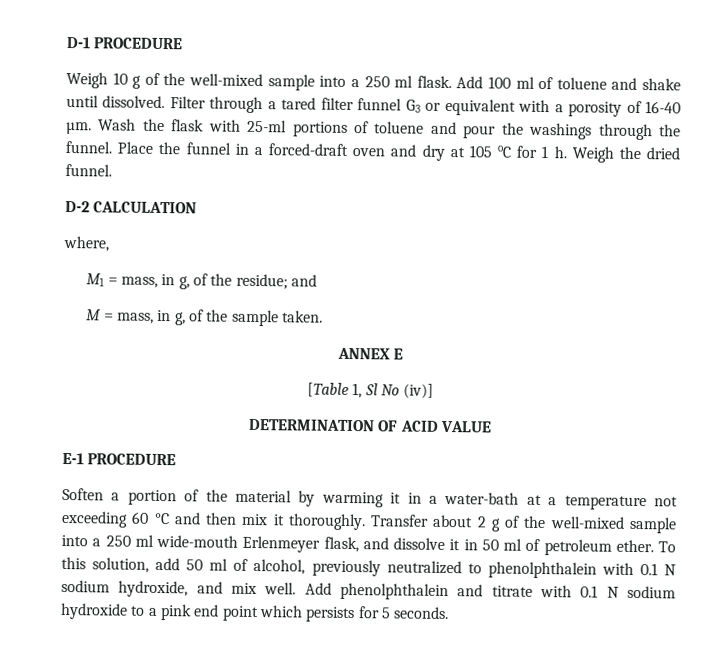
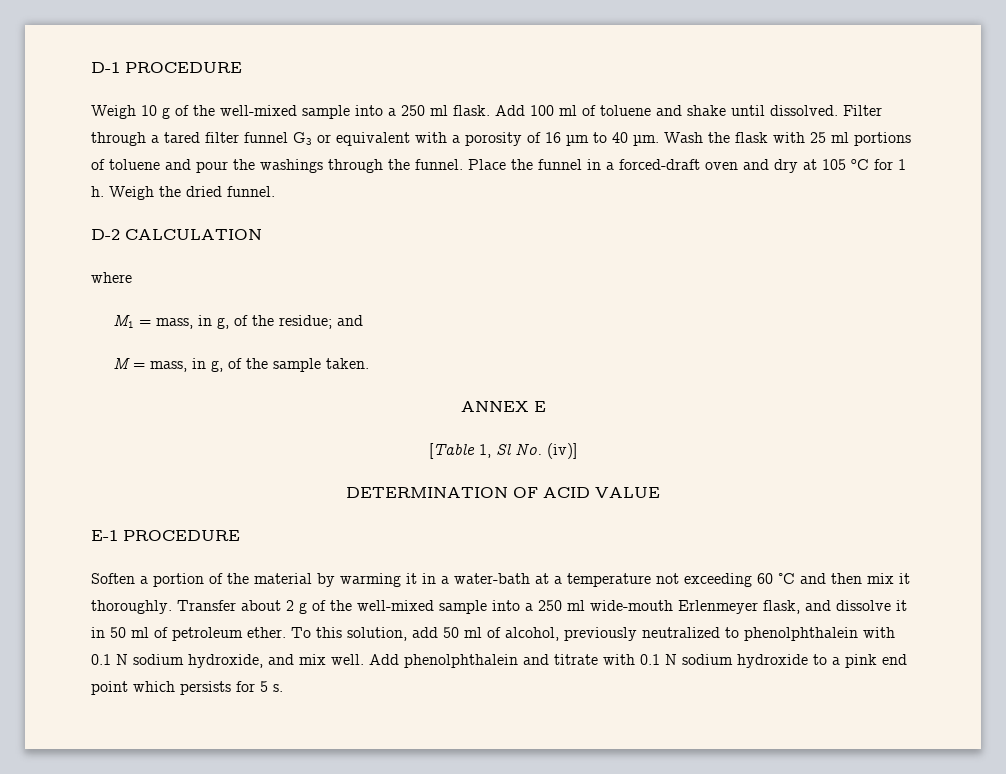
[645,101,682,114] 16-40 -> [545,132,628,146] 16 µm to 40
[247,119,288,133] 25-ml -> [810,132,849,143] 25 ml
[63,235,109,252] where, -> [91,272,132,283] where
[380,384,400,396] No -> [515,443,542,455] No.
[394,606,450,620] seconds. -> [273,684,283,692] s.

